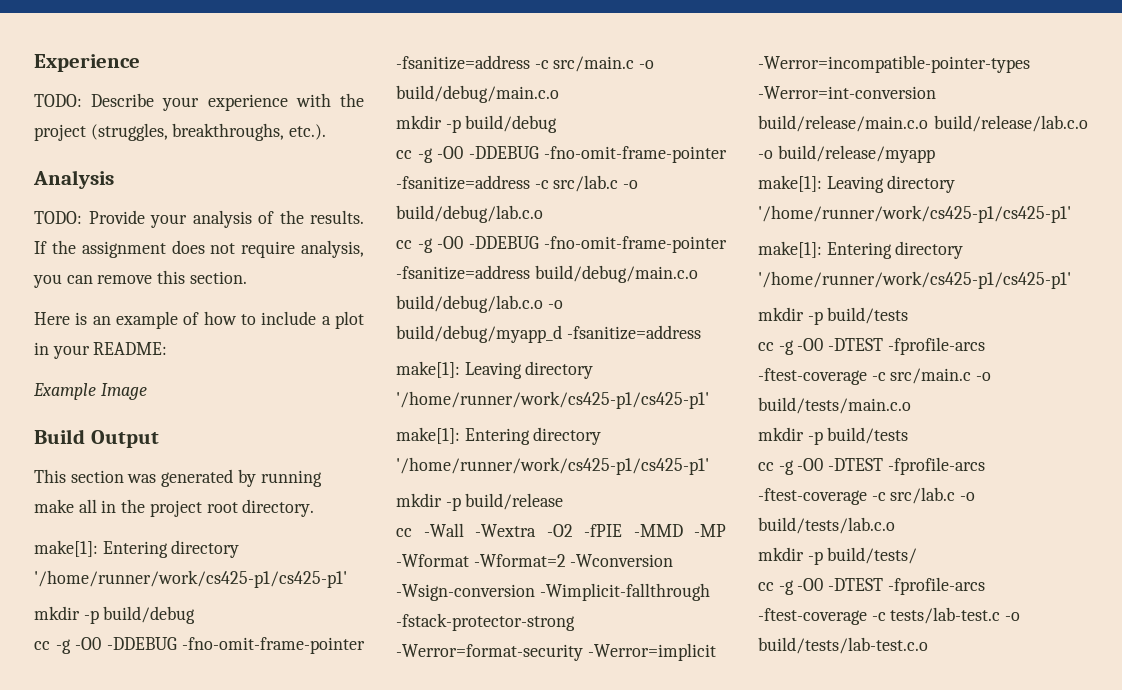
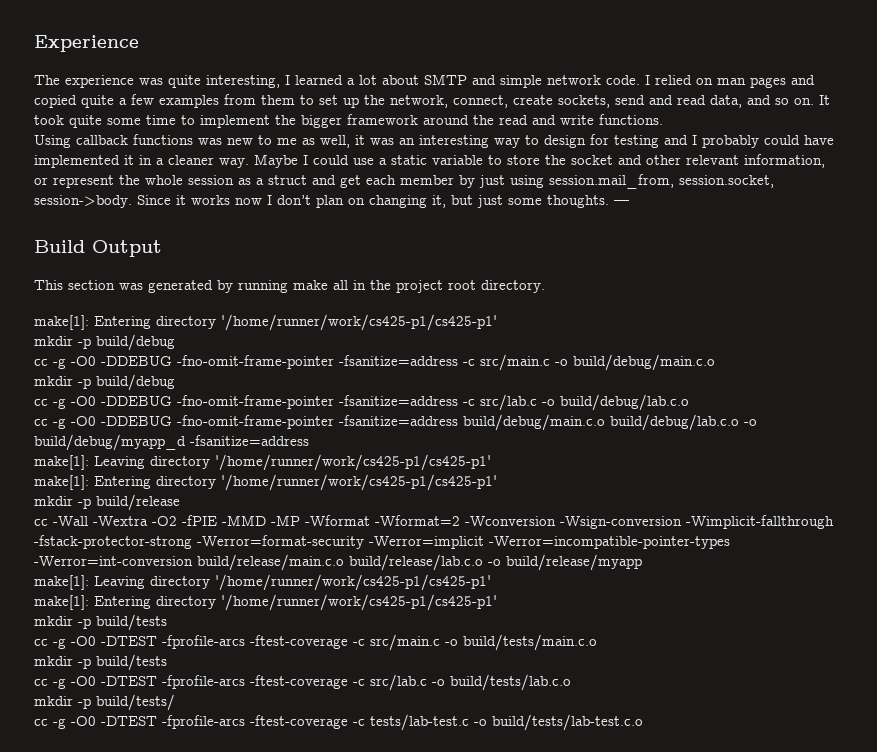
[34,93,364,111] [34,123,327,141] [33,170,114,189] [34,210,364,228] [34,240,364,258] [33,270,247,288] [34,311,364,329] [34,342,168,359] [33,383,147,400] TODO: Describe your experience with the project (struggles, breakthroughs, etc.). // Analysis // TODO: Provide your analysis of the results. If the assignment does not require analysis, you can remove this section. // Here is an example of how to include a plot in your README: // Example Image -> [34,74,815,88] [34,94,830,108] [34,114,663,128] [34,134,834,148] [34,154,825,168] [34,174,774,189] [34,195,629,208] The experience was quite interesting, I learned a lot about SMTP and simple network code. I relied on man pages and copied quite a few examples from them to set up the network, connect, create sockets, send and read data, and so on. It took quite some time to implement the bigger framework around the read and write functions. // Using callback functions was new to me as well, it was an interesting way to design for testing and I probably could have implemented it in a cleaner way. Maybe I could use a static variable to store the socket and other relevant information, or represent the whole session as a struct and get each member by just using session.mail_from, session.socket, session->body. Since it works now I don’t plan on changing it, but just some thoughts. —

